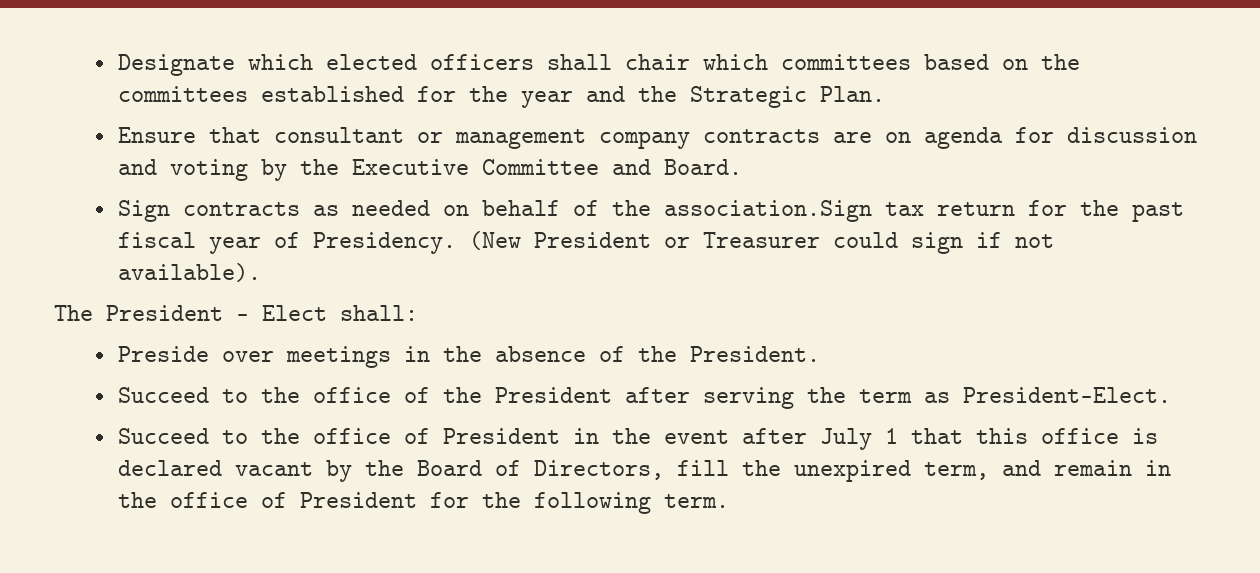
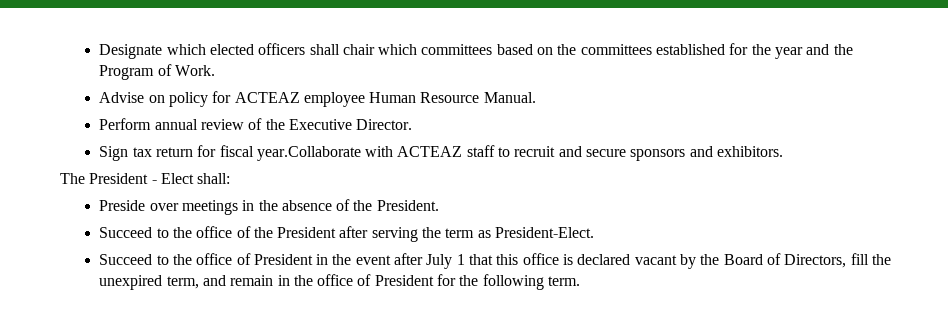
[690,86,886,108] [118,127,1198,149] [118,159,743,181] [118,200,1185,222] [118,231,1055,254] [118,263,262,282] Strategic Plan. // Ensure that consultant or management company contracts are on agenda for discussion and voting by the Executive Committee and Board. // Sign contracts as needed on behalf of the association.Sign tax return for the past fiscal year of Presidency. (New President or Treasurer could sign if not available). -> [99,64,215,80] [99,91,536,107] [99,118,413,130] [99,145,784,161] Program of Work. // Advise on policy for ACTEAZ employee Human Resource Manual. // Perform annual review of the Executive Director. // Sign tax return for fiscal year.Collaborate with ACTEAZ staff to recruit and secure sponsors and exhibitors.

